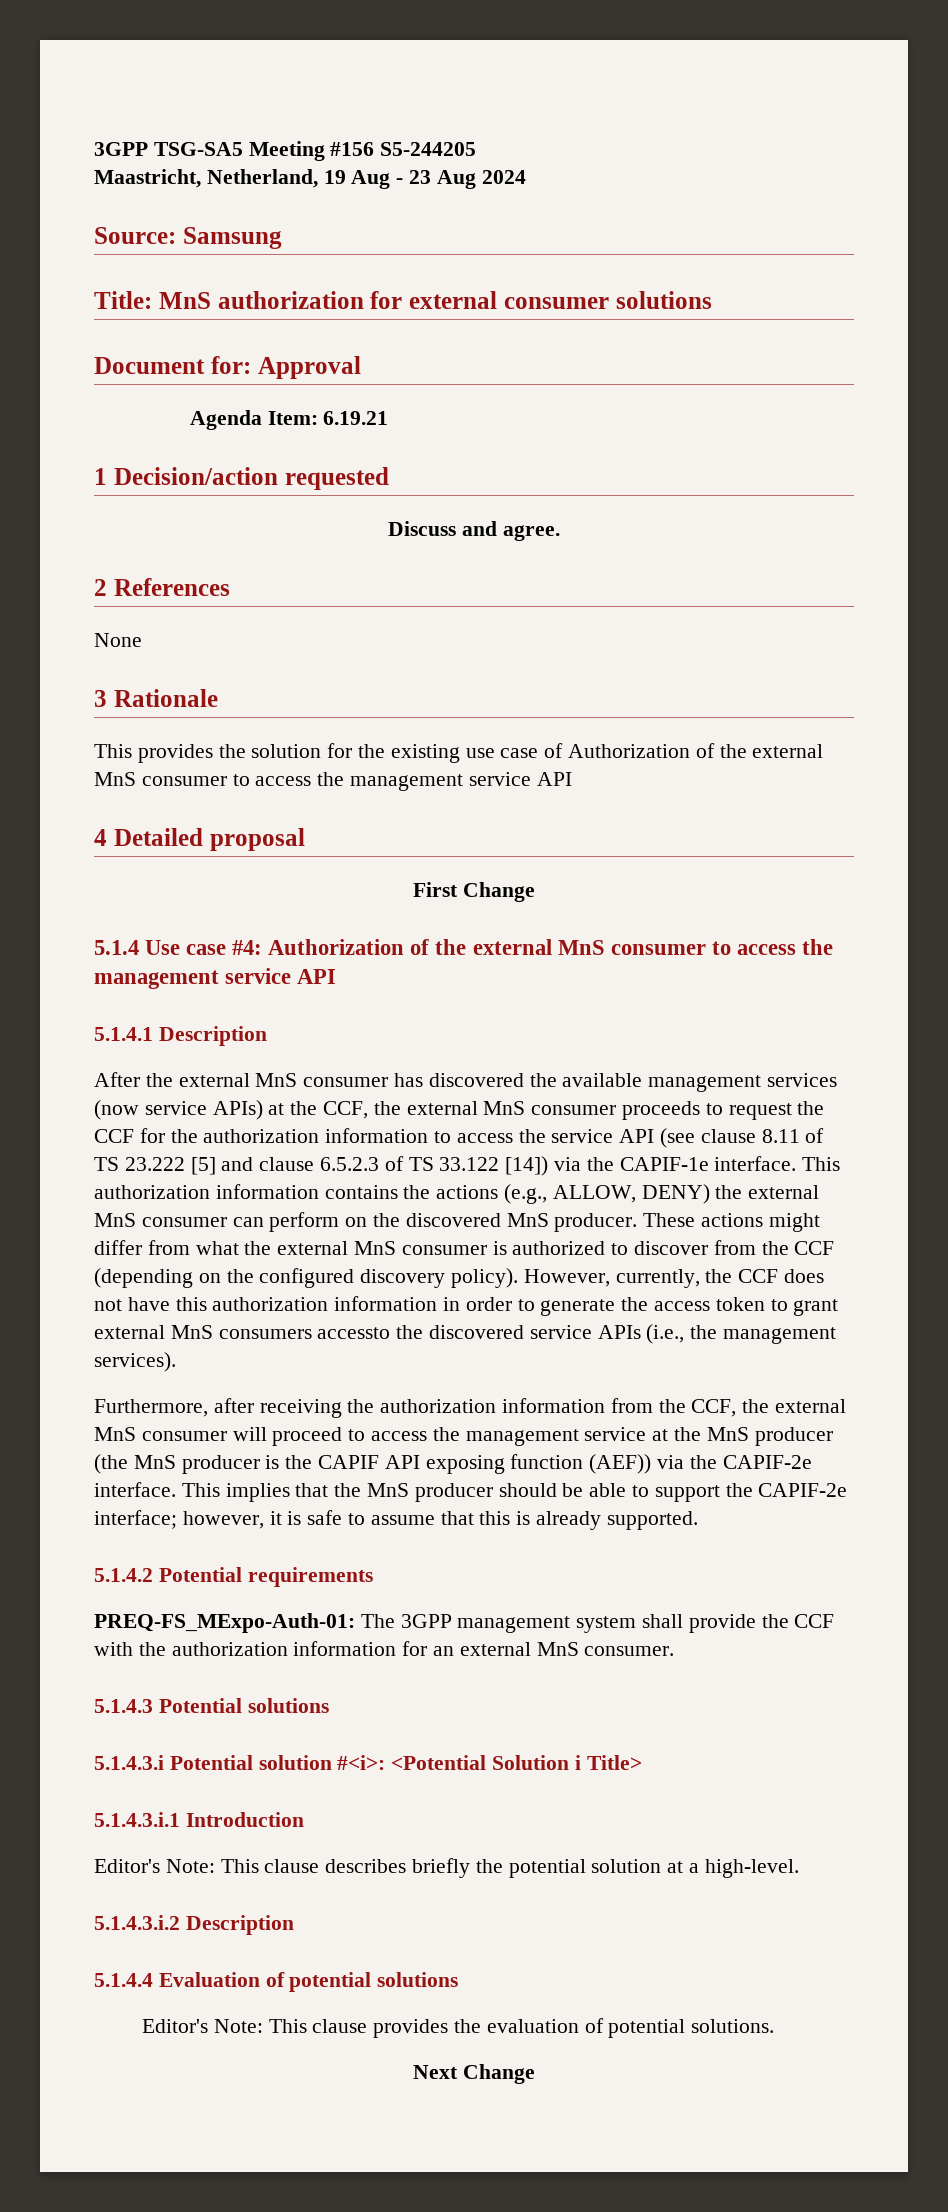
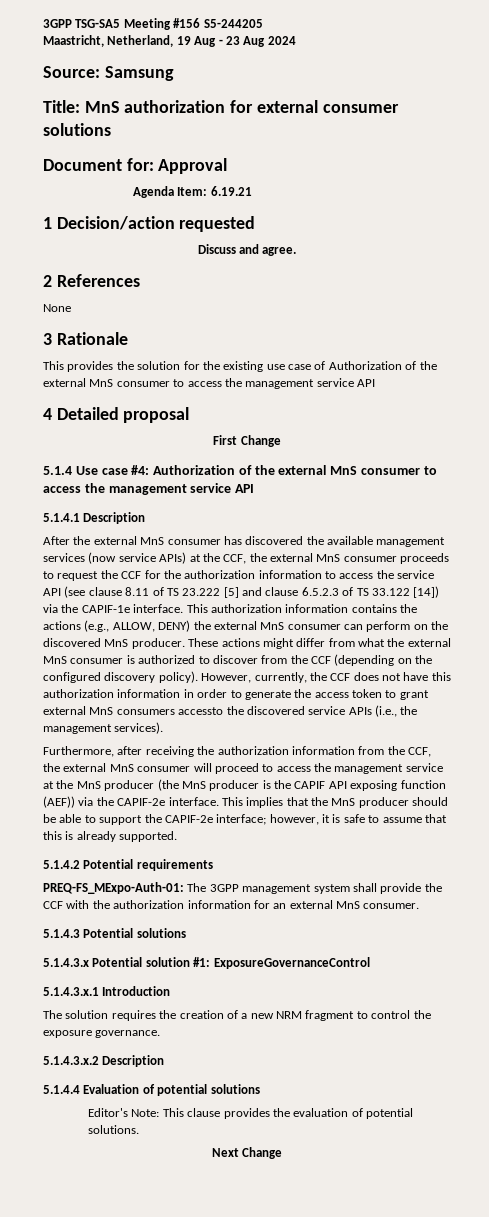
[94,1755,164,1770] 5.1.4.3.i -> [43,958,89,967] 5.1.4.3.x
[337,1755,642,1770] [94,1812,304,1827] [94,1858,799,1878] [94,1915,180,1930] #<i>: <Potential Solution i Title> // 5.1.4.3.i.1 Introduction // Editor's Note: This clause describes briefly the potential solution at a high-level. // 5.1.4.3.i.2 -> [193,957,370,969] [43,986,171,996] [43,1010,431,1021] [43,1030,161,1038] [43,1056,99,1065] #1: ExposureGovernanceControl // 5.1.4.3.x.1 Introduction // The solution requires the creation of a new NRM fragment to control the exposure governance. // 5.1.4.3.x.2

